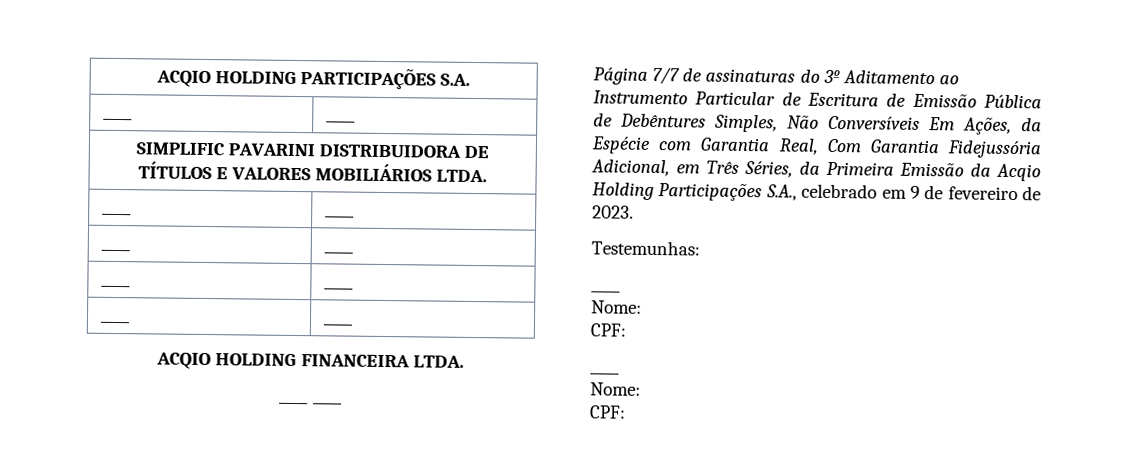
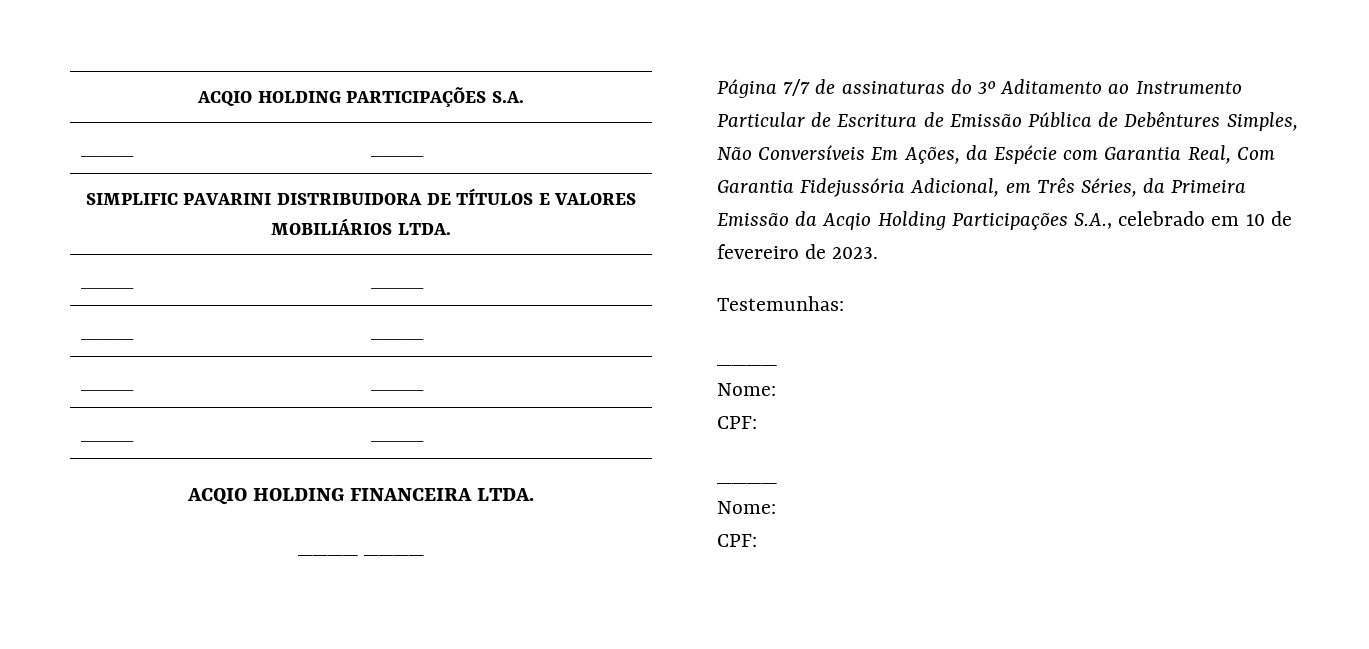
[909,185,920,199] 9 -> [1245,214,1265,226] 10

